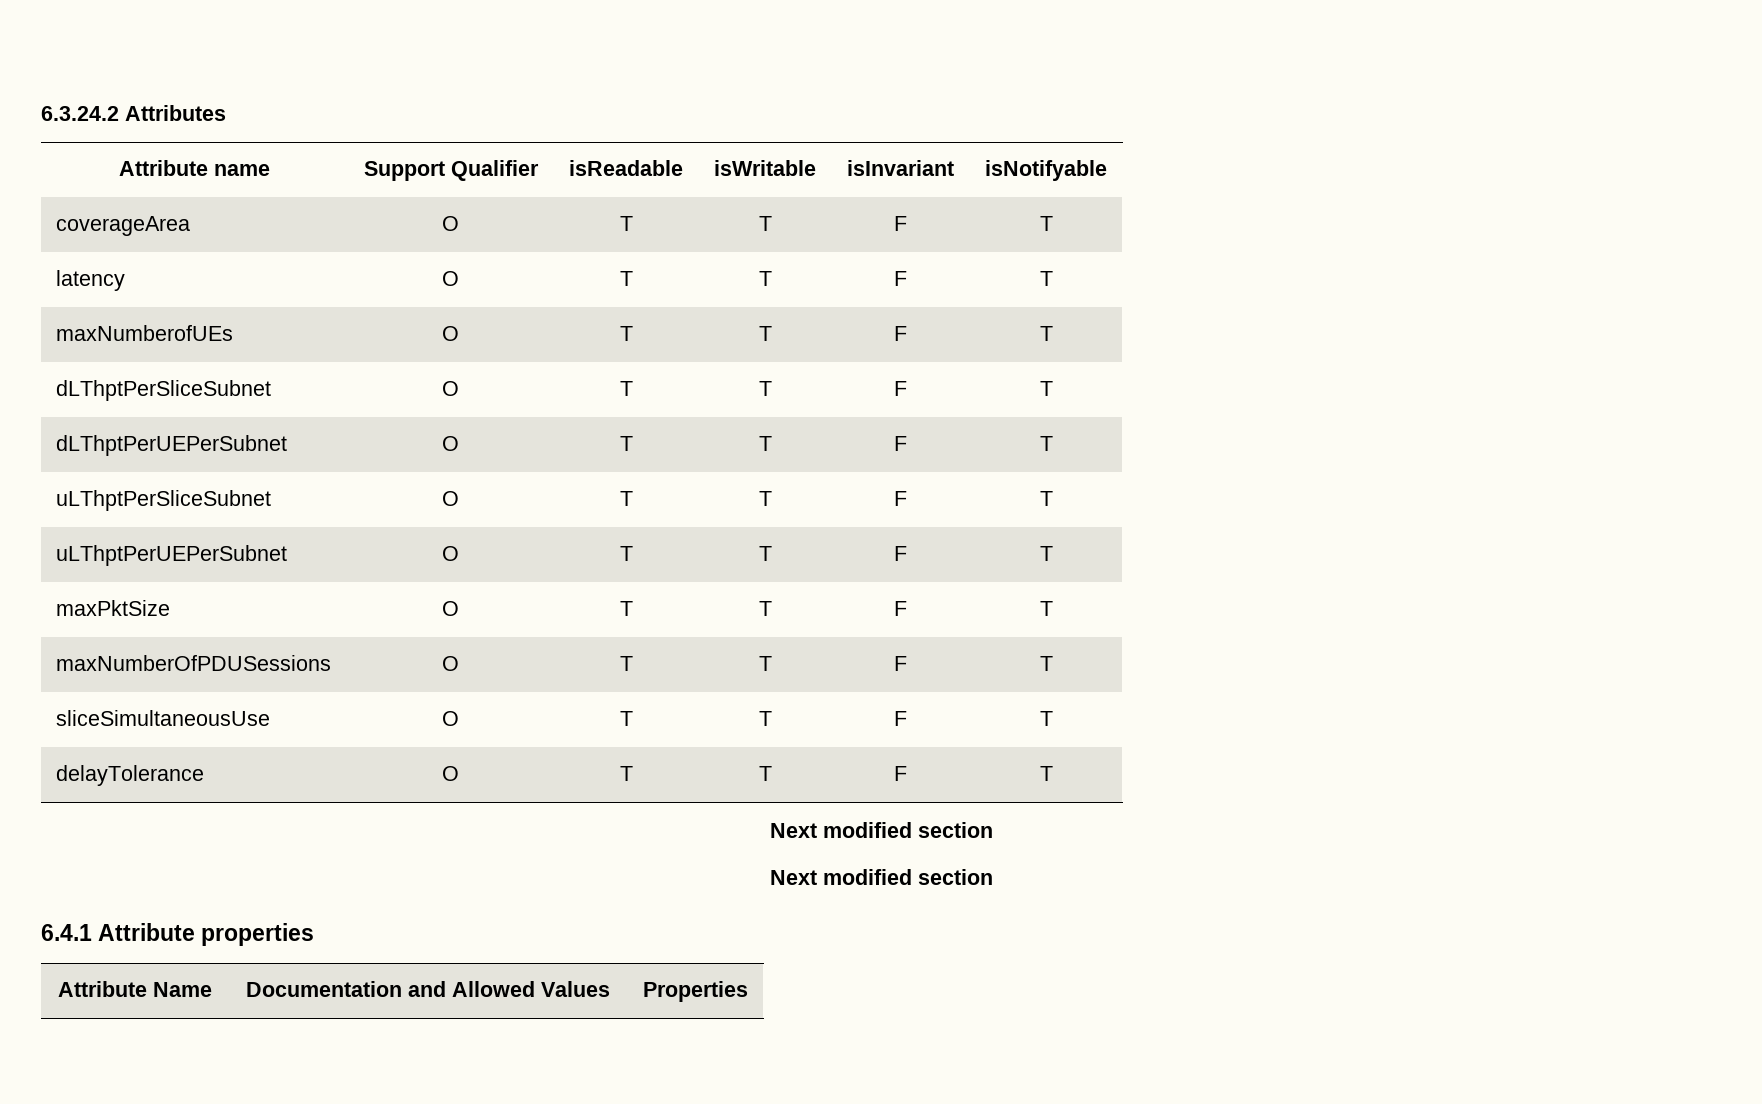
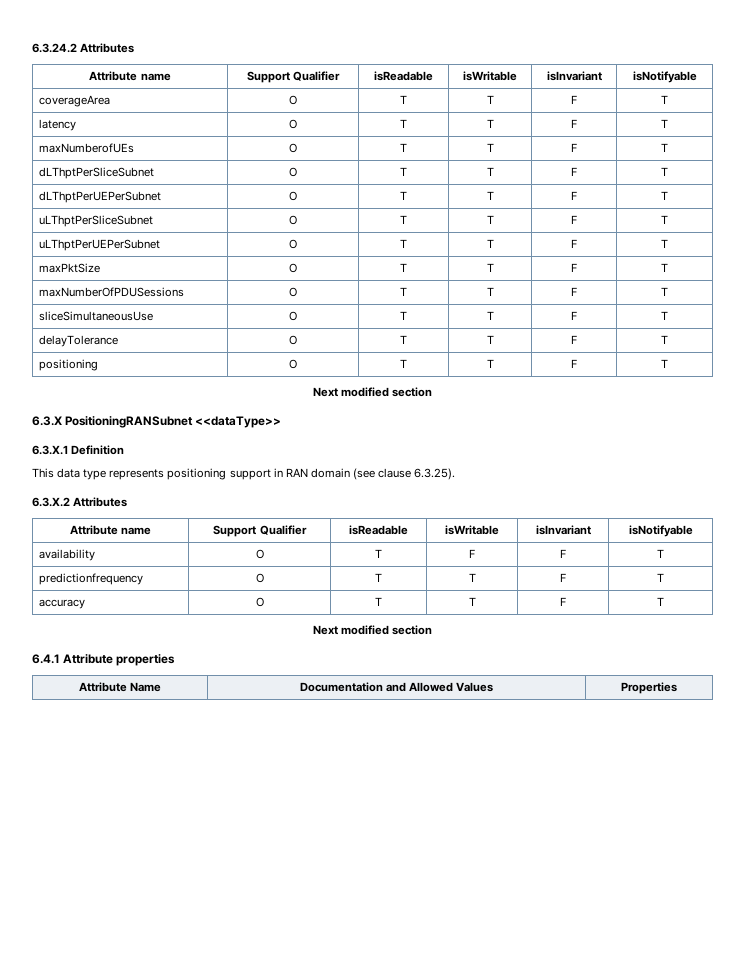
[769,822,993,838] // Next modified section -> [38,359,98,371] [289,359,297,369] [400,359,407,368] [486,359,494,368] [571,359,577,368] [661,359,668,368] [312,387,433,397] [32,416,282,428] [32,445,125,455] [32,468,456,480] [32,497,128,507] [69,525,152,535] [213,525,307,537] [349,525,408,535] [445,525,499,535] [535,525,591,535] [628,525,693,537] [38,549,95,561] [255,549,264,559] [375,549,382,558] [469,549,475,558] [560,549,566,558] [657,549,664,558] [38,573,143,585] [255,573,264,583] [375,573,382,582] [468,573,476,582] [560,573,566,582] [657,573,664,582] [38,599,85,609] [255,597,264,607] [375,597,382,606] [468,597,476,606] [560,597,566,606] [657,597,664,606] // positioning | O | T | T | F | T // Next modified section // 6.3.X PositioningRANSubnet <<dataType>> // 6.3.X.1 Definition // This data type represents positioning support in RAN domain (see clause 6.3.25). // 6.3.X.2 Attributes // Attribute name | Support Qualifier | isReadable | isWritable | isInvariant | isNotifyable // availability | O | T | F | F | T // predictionfrequency | O | T | T | F | T // accuracy | O | T | T | F | T

